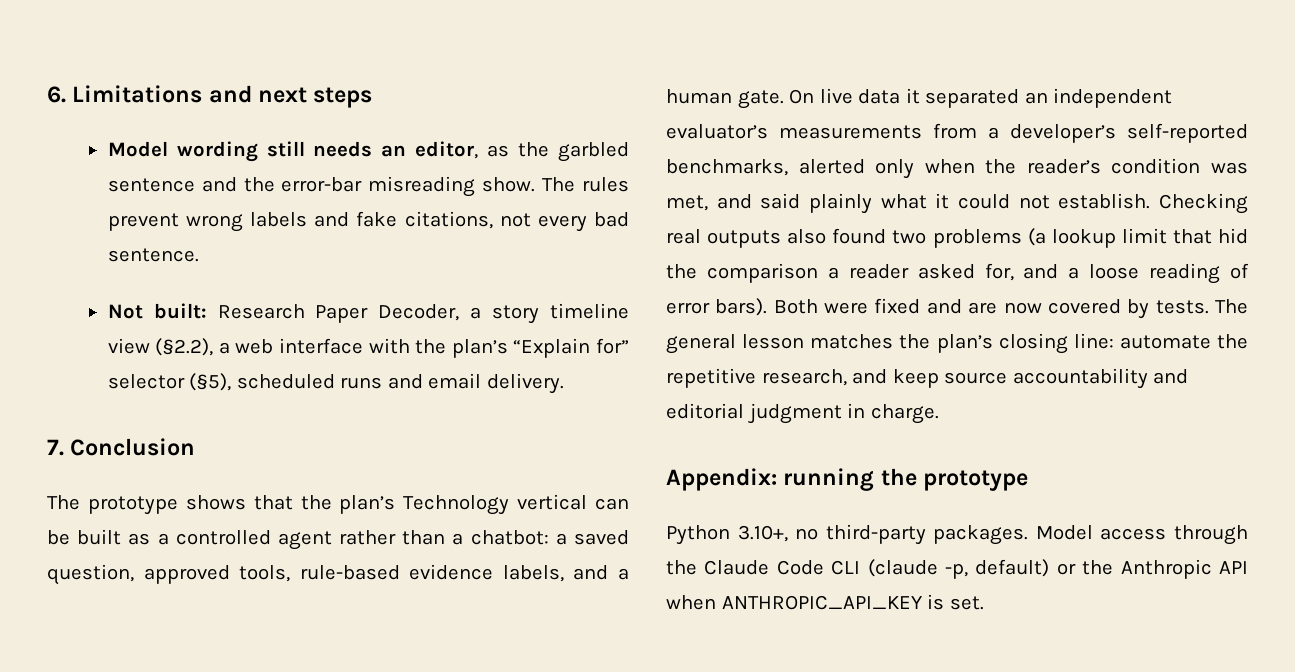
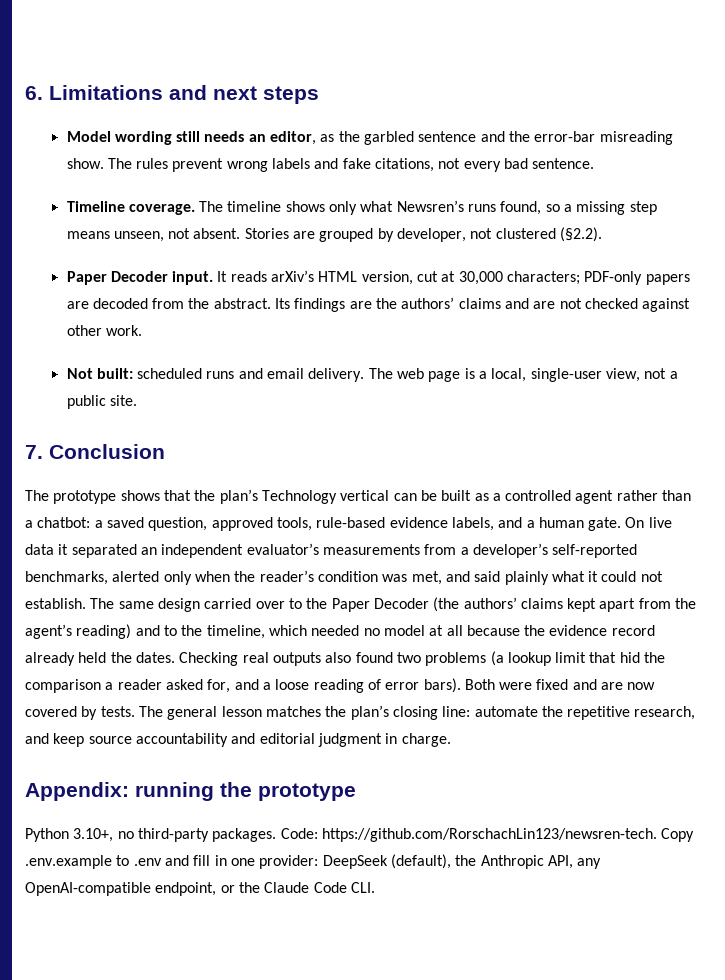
[107,303,629,324] [107,338,629,358] [107,373,232,391] Not built: Research Paper Decoder, a story timeline view (§2.2), a web interface with the plan’s “Explain for” selector (§5), -> [66,200,657,215] [66,227,603,242] [66,270,690,285] [66,297,691,312] [66,325,142,336] [66,368,133,379] Timeline coverage. The timeline shows only what Newsren’s runs found, so a missing step means unseen, not absent. Stories are grouped by developer, not clustered (§2.2). // Paper Decoder input. It reads arXiv’s HTML version, cut at 30,000 characters; PDF-only papers are decoded from the abstract. Its findings are the authors’ claims and are not checked against other work. // Not built:
(564, 383) none -> [368,368,678,382] [66,395,137,409] The web page is a local, single-user view, not a public site.
(1151, 201) none -> [90,597,697,612] [25,624,655,639] [25,652,175,666] The same design carried over to the Paper Decoder (the authors’ claims kept apart from the agent’s reading) and to the timeline, which needed no model at all because the evidence record already held the dates.
[1035,525,1248,545] [666,559,1248,579] [666,594,984,610] Model access through the Claude Code CLI (claude -p, default) or the Anthropic API when ANTHROPIC_API_KEY is set. -> [280,828,695,842] [25,854,602,869] [25,882,375,896] Code: https://github.com/RorschachLin123/newsren-tech. Copy .env.example to .env and fill in one provider: DeepSeek (default), the Anthropic API, any OpenAI-compatible endpoint, or the Claude Code CLI.

